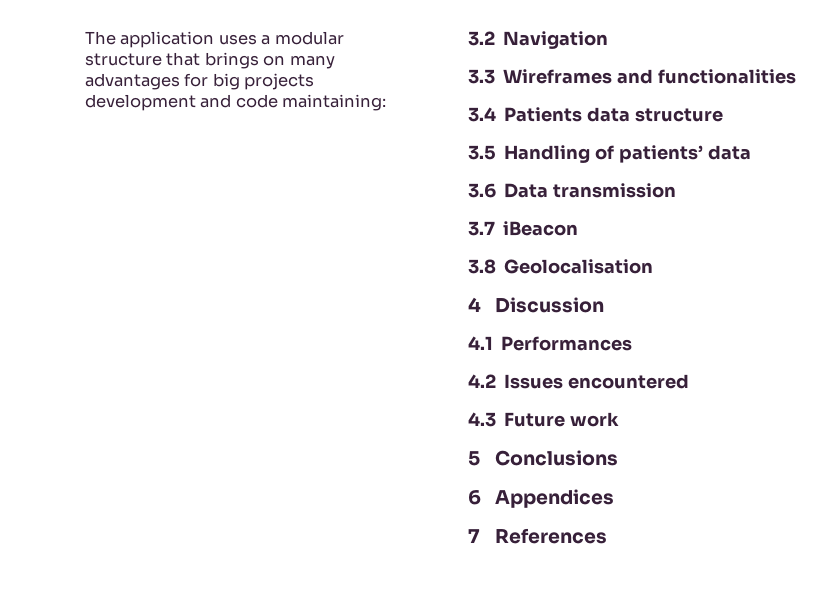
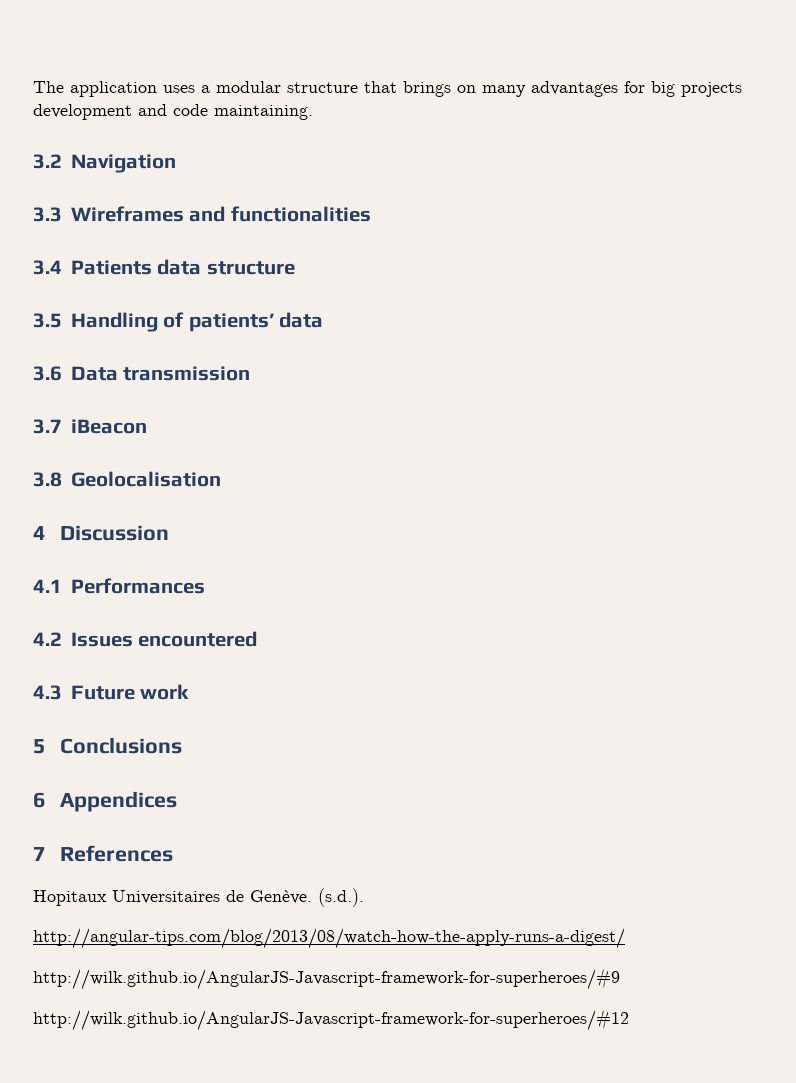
[282,94,387,111] maintaining: -> [214,105,313,120] maintaining.
(608, 536) none -> [33,888,364,907] [33,928,625,949] [33,968,620,990] [33,1009,629,1031] // Hopitaux Universitaires de Genève. (s.d.). // http://angular-tips.com/blog/2013/08/watch-how-the-apply-runs-a-digest/ // http://wilk.github.io/AngularJS-Javascript-framework-for-superheroes/#9 // http://wilk.github.io/AngularJS-Javascript-framework-for-superheroes/#12

